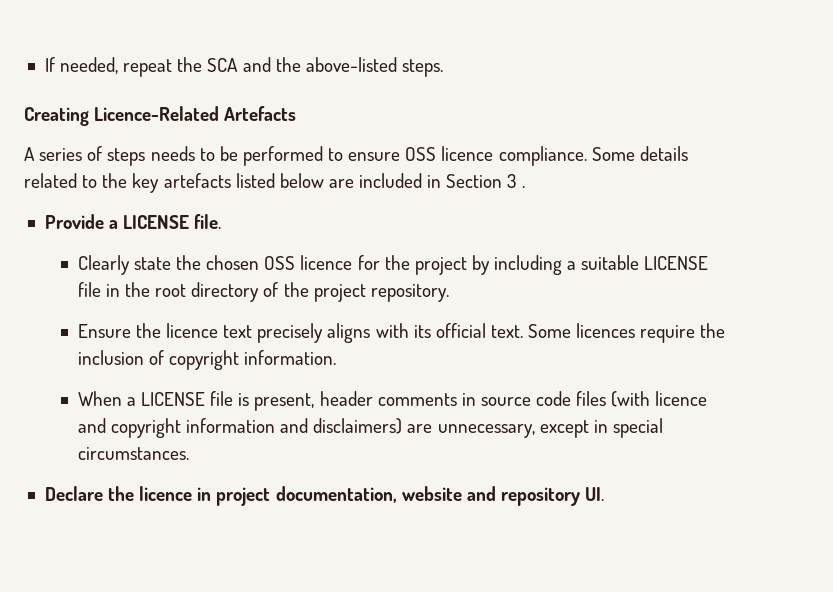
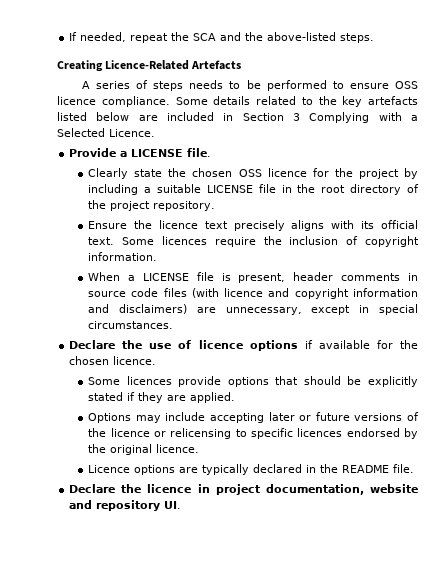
[521,186,525,188] . -> [309,112,418,123] [57,128,155,137] Complying with a Selected Licence.
(189, 453) none -> [69,340,418,351] [69,356,157,365] [88,376,418,387] [88,392,236,403] [88,412,419,423] [88,428,418,439] [88,444,200,455] [88,464,415,475] // Declare the use of licence options if available for the chosen licence. // Some licences provide options that should be explicitly stated if they are applied. // Options may include accepting later or future versions of the licence or relicensing to specific licences endorsed by the original licence. // Licence options are typically declared in the README file.

